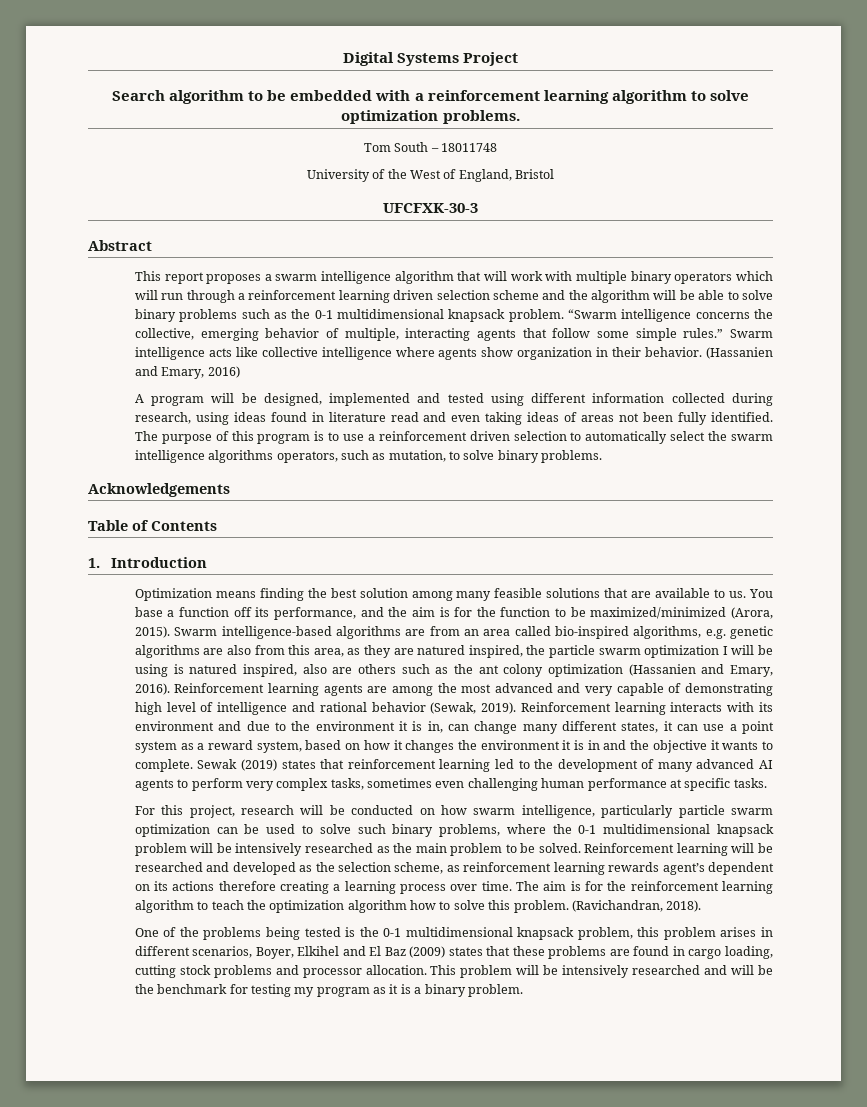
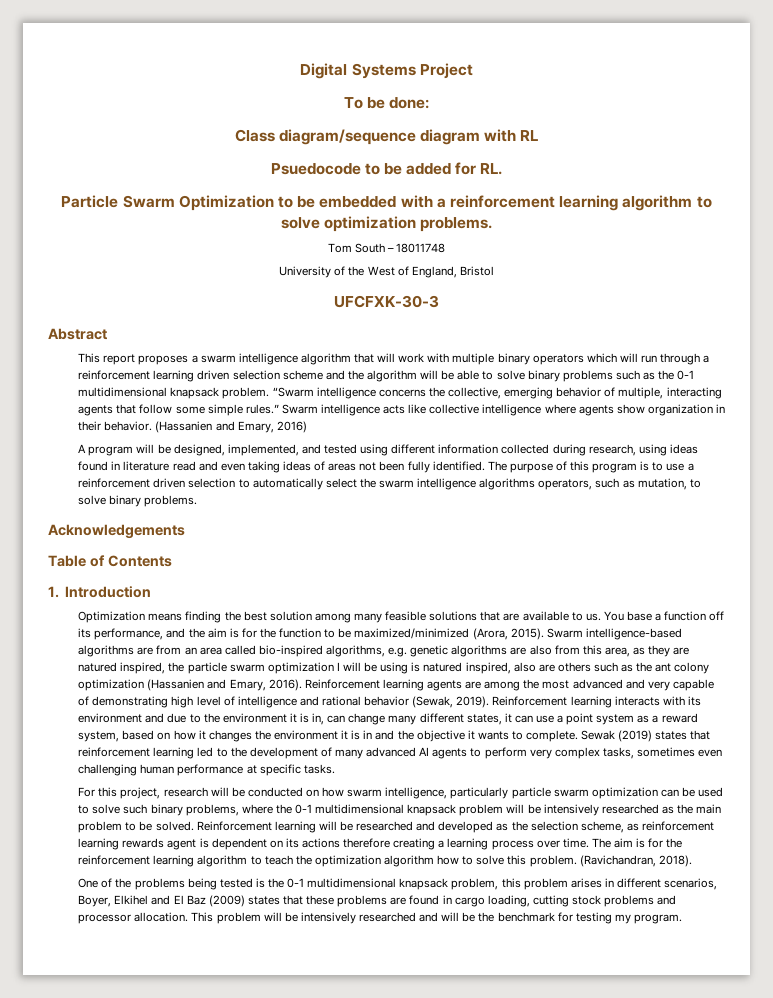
[112,90,245,104] Search algorithm -> [343,97,430,109] [234,129,539,145] [270,162,503,175] [61,195,274,211] To be done: // Class diagram/sequence diagram with RL // Psuedocode to be added for RL. // Particle Swarm Optimization
[329,393,411,406] implemented -> [227,444,299,456] implemented,
[662,863,705,875] agent’s -> [167,838,209,850] agent is
[316,984,523,997] program as it is a binary problem. -> [633,914,682,924] program.

